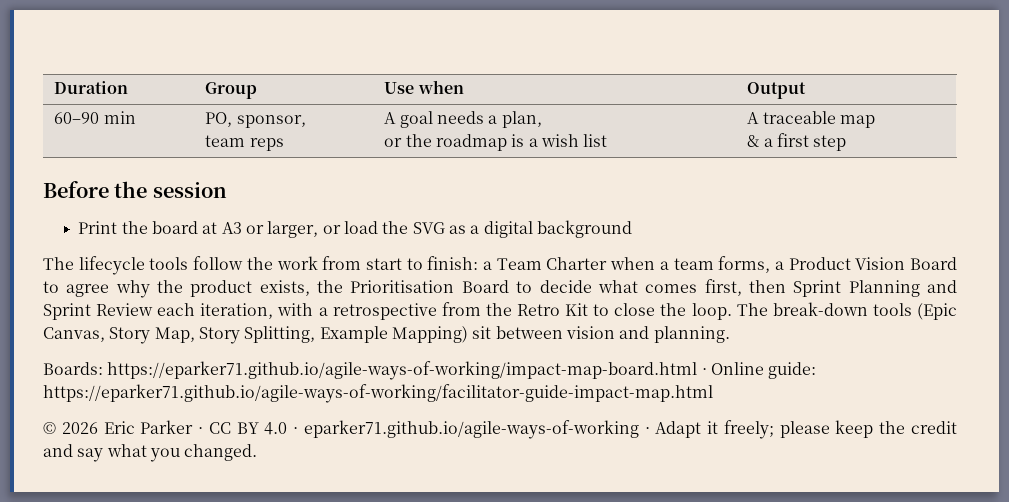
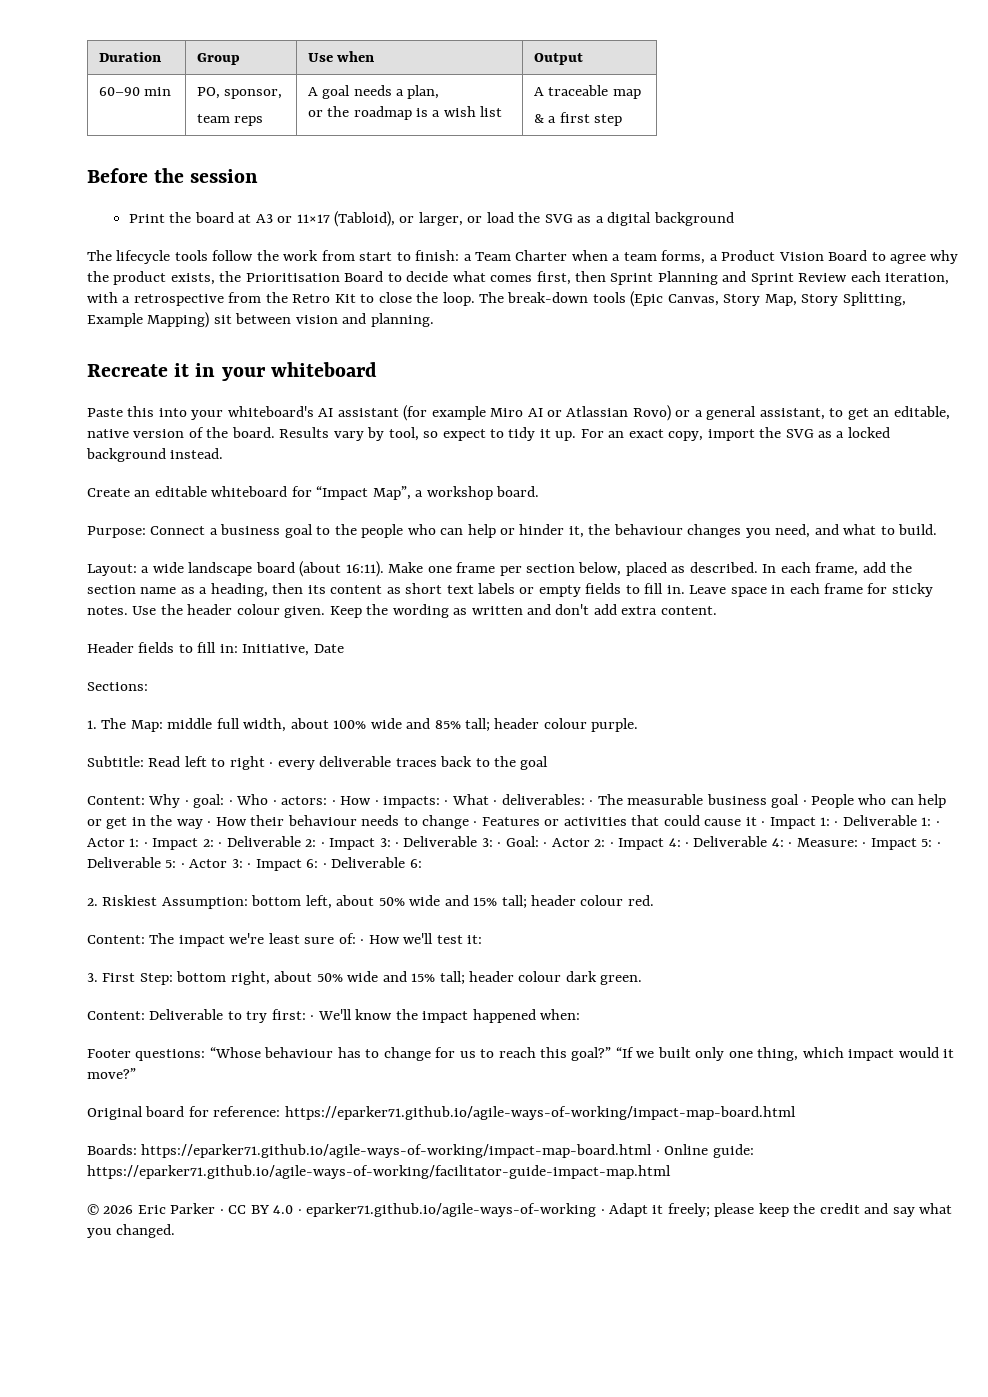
(264, 229) none -> [296,211,415,227] 11×17 (Tabloid), or
(730, 334) none -> [87,362,377,381] [87,405,950,421] [87,427,890,441] [86,448,224,462] [87,486,540,500] [87,524,938,538] [87,561,913,577] [87,583,933,597] [87,604,717,618] [87,642,344,656] [87,682,148,691] [87,718,639,732] [87,756,549,770] [87,794,947,808] [87,815,940,829] [87,836,941,850] [87,857,422,871] [87,895,654,909] [87,933,483,947] [87,971,643,985] [87,1009,581,1023] [87,1047,955,1061] [87,1068,136,1079] [87,1106,796,1120] // Recreate it in your whiteboard // Paste this into your whiteboard's AI assistant (for example Miro AI or Atlassian Rovo) or a general assistant, to get an editable, native version of the board. Results vary by tool, so expect to tidy it up. For an exact copy, import the SVG as a locked background instead. // Create an editable whiteboard for “Impact Map”, a workshop board. // Purpose: Connect a business goal to the people who can help or hinder it, the behaviour changes you need, and what to build. // Layout: a wide landscape board (about 16:11). Make one frame per section below, placed as described. In each frame, add the section name as a heading, then its content as short text labels or empty fields to fill in. Leave space in each frame for sticky notes. Use the header colour given. Keep the wording as written and don't add extra content. // Header fields to fill in: Initiative, Date // Sections: // 1. The Map: middle full width, about 100% wide and 85% tall; header colour purple. // Subtitle: Read left to right · every deliverable traces back to the goal // Content: Why · goal: · Who · actors: · How · impacts: · What · deliverables: · The measurable business goal · People who can help or get in the way · How their behaviour needs to change · Features or activities that could cause it · Impact 1: · Deliverable 1: · Actor 1: · Impact 2: · Deliverable 2: · Impact 3: · Deliverable 3: · Goal: · Actor 2: · Impact 4: · Deliverable 4: · Measure: · Impact 5: · Deliverable 5: · Actor 3: · Impact 6: · Deliverable 6: // 2. Riskiest Assumption: bottom left, about 50% wide and 15% tall; header colour red. // Content: The impact we're least sure of: · How we'll test it: // 3. First Step: bottom right, about 50% wide and 15% tall; header colour dark green. // Content: Deliverable to try first: · We'll know the impact happened when: // Footer questions: “Whose behaviour has to change for us to reach this goal?” “If we built only one thing, which impact would it move?” // Original board for reference: https://eparker71.github.io/agile-ways-of-working/impact-map-board.html

